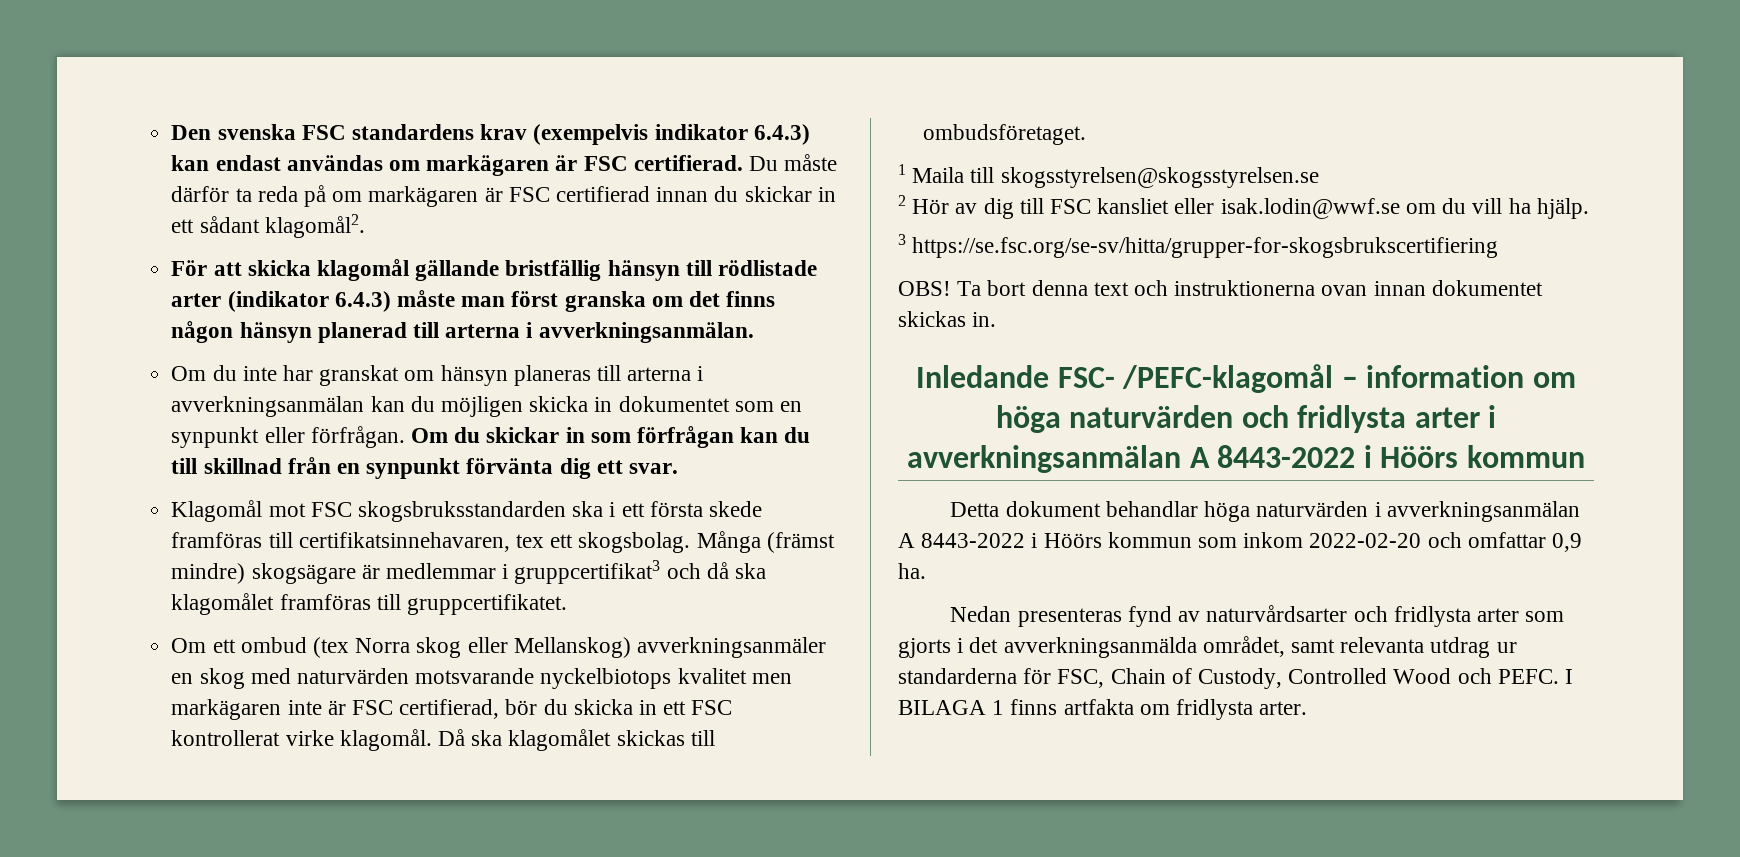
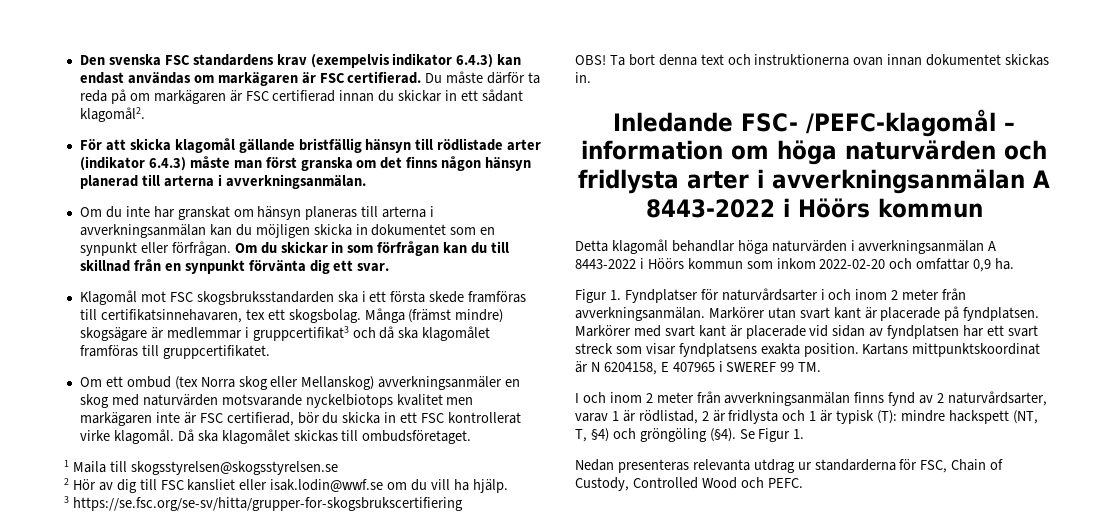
[1005,501,1101,517] dokument -> [611,239,668,254] klagomål
[950,605,1565,627] [898,636,1336,658] Nedan presenteras fynd av naturvårdsarter och fridlysta arter som gjorts i det avverkningsanmälda området, samt -> [575,288,967,303] [575,306,1040,321] [575,325,1038,339] [575,343,1041,357] [575,361,822,375] [575,391,1048,406] [575,410,1038,424] [575,428,805,442] [575,459,689,473] Figur 1. Fyndplatser för naturvårdsarter i och inom 2 meter från avverkningsanmälan. Markörer utan svart kant är placerade på fyndplatsen. Markörer med svart kant är placerade vid sidan av fyndplatsen har ett svart streck som visar fyndplatsens exakta position. Kartans mittpunktskoordinat är N 6204158, E 407965 i SWEREF 99 TM. // I och inom 2 meter från avverkningsanmälan finns fynd av 2 naturvårdsarter, varav 1 är rödlistad, 2 är fridlysta och 1 är typisk (T): mindre hackspett (NT, T, §4) och gröngöling (§4). Se Figur 1. // Nedan presenteras
[1565,669,1574,684] [898,699,1308,720] I BILAGA 1 finns artfakta om fridlysta arter. -> (803, 483) none

